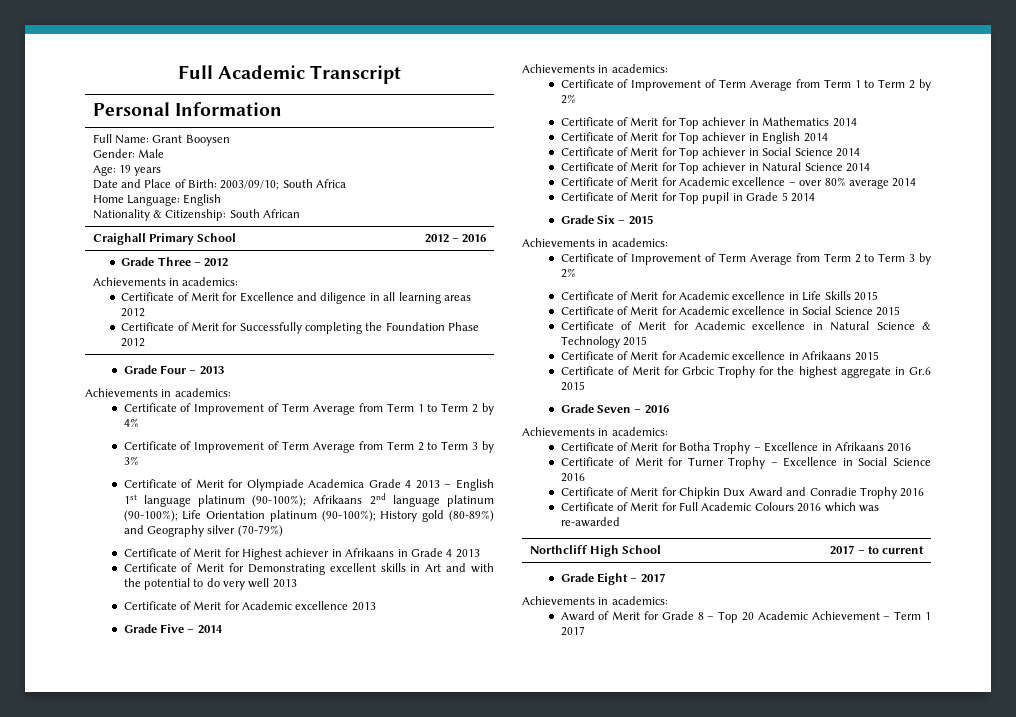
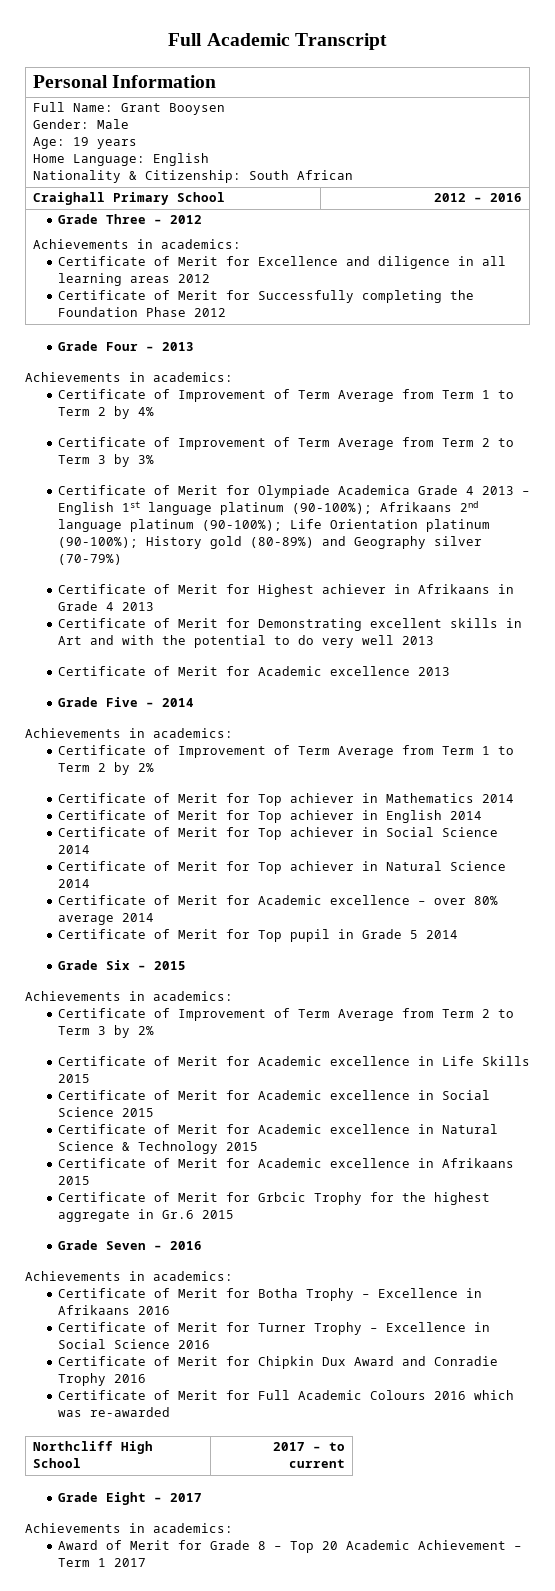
[92,179,347,190] // Date and Place of Birth: 2003/09/10; South Africa -> (138, 144) none

